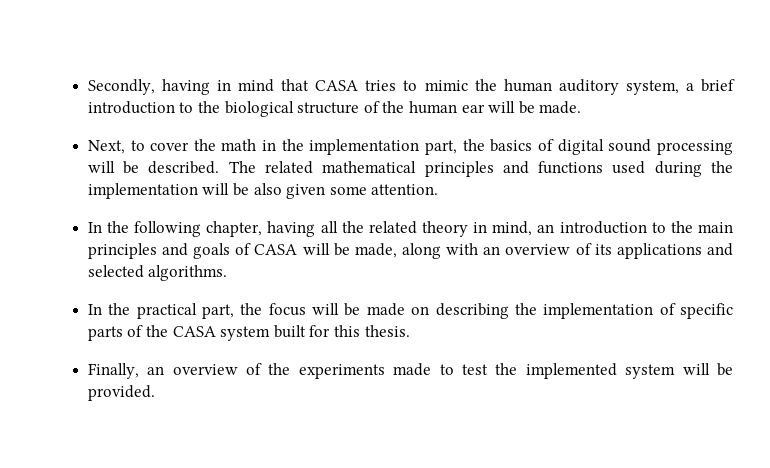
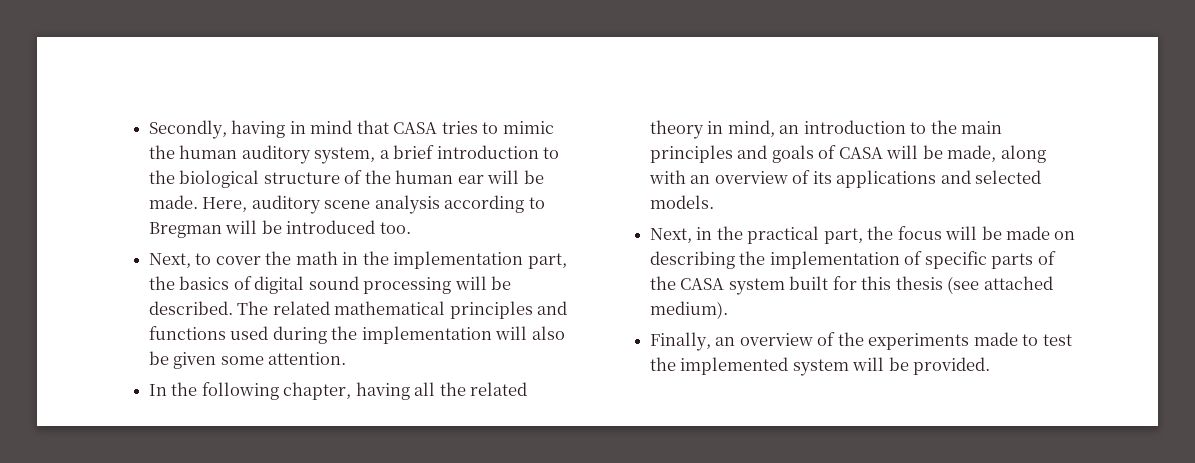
(582, 107) none -> [202,195,545,214] [148,220,411,238] Here, auditory scene analysis according to Bregman will be introduced too.
[233,183,282,196] be also -> [531,326,565,340] [148,351,169,365] also be
[148,265,228,281] [87,304,102,315] algorithms. // In -> [649,195,714,209] [649,227,713,243] models. // Next, in
[364,325,410,337] thesis. -> [895,276,1053,294] [649,301,728,319] thesis (see attached medium).

